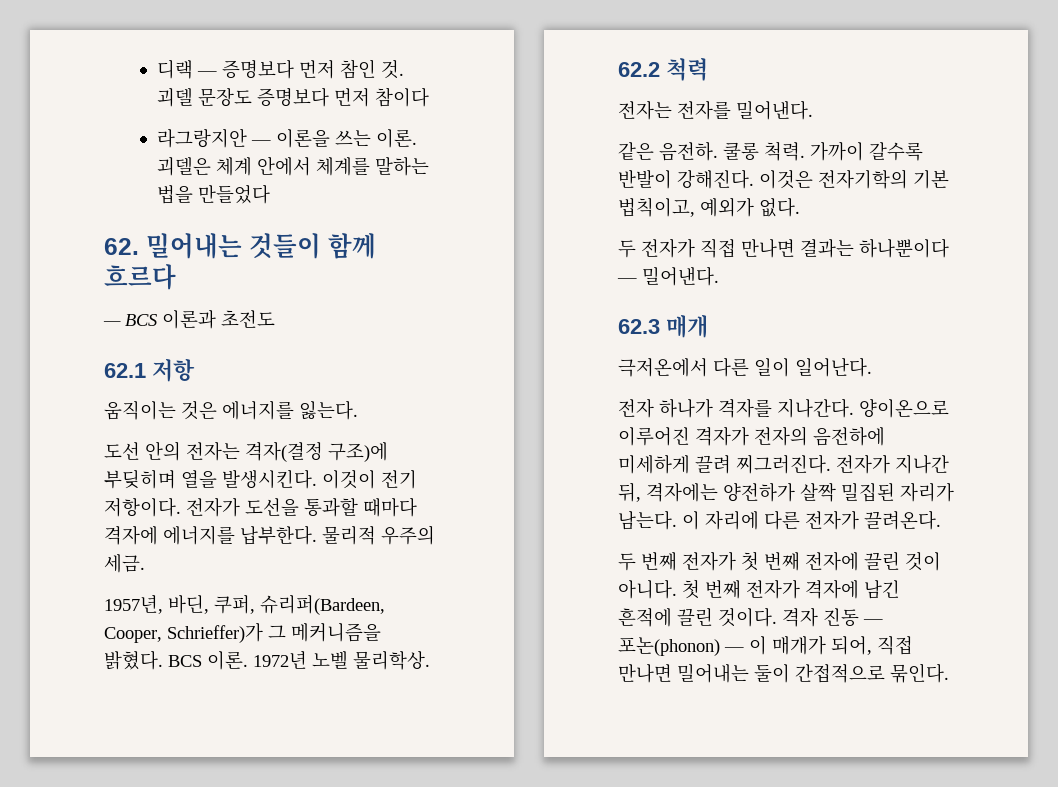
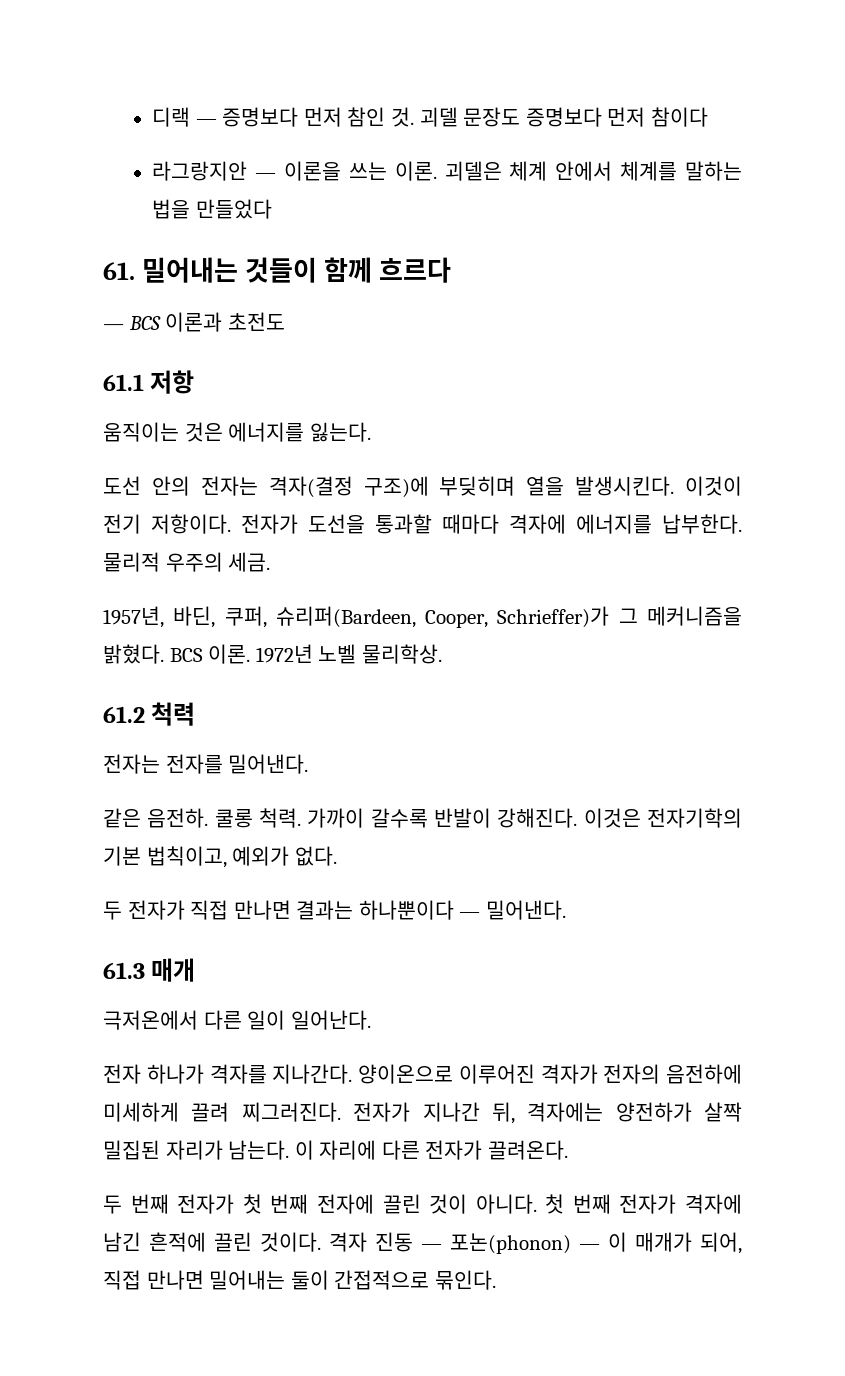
[104,238,139,255] 62. -> [103,262,135,280] 61.
[104,363,146,378] 62.1 -> [103,374,144,391] 61.1
[618,62,660,77] 62.2 -> [103,706,145,723] 61.2
[618,319,660,334] 62.3 -> [103,962,145,979] 61.3

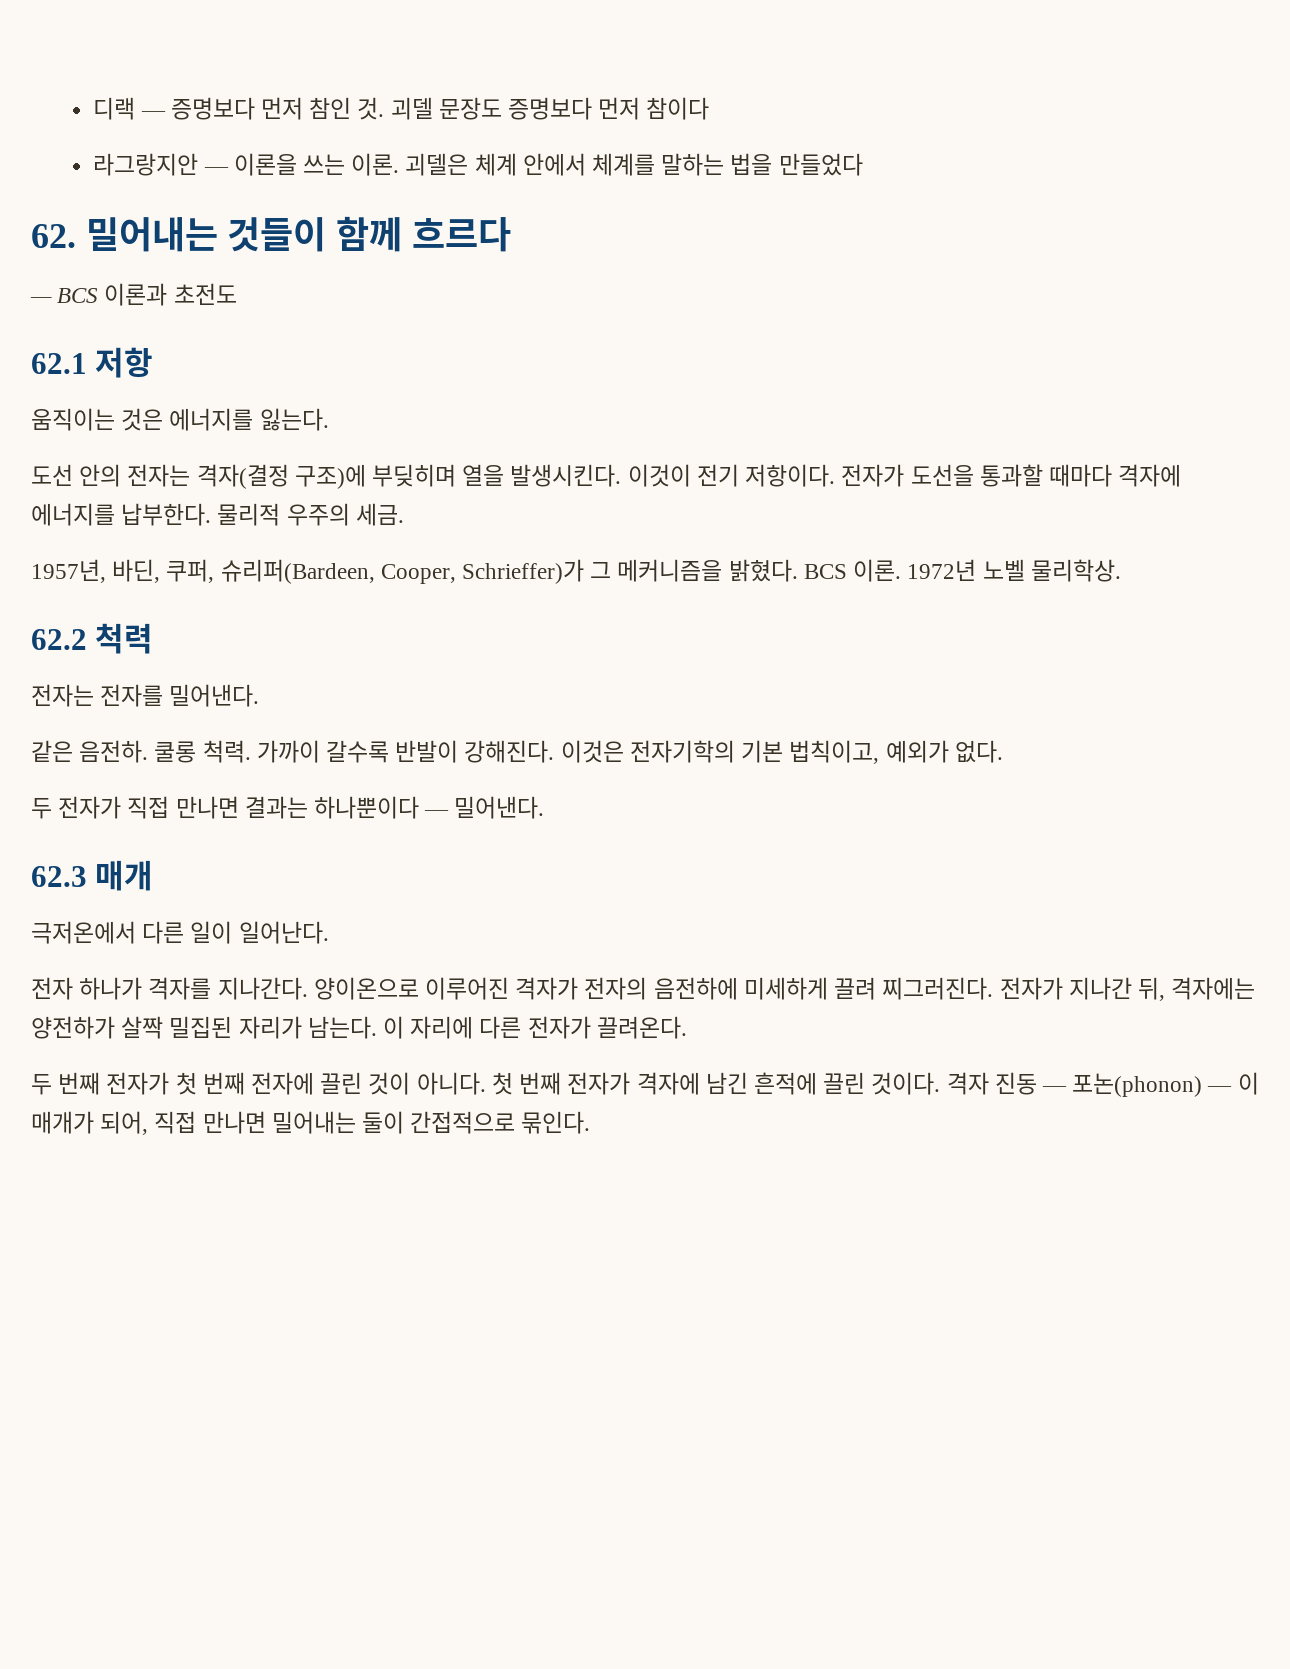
[103,262,135,280] 61. -> [31,224,76,248] 62.
[103,374,144,391] 61.1 -> [31,353,87,374] 62.1
[103,706,145,723] 61.2 -> [31,629,87,650] 62.2
[103,962,145,979] 61.3 -> [31,866,87,887] 62.3

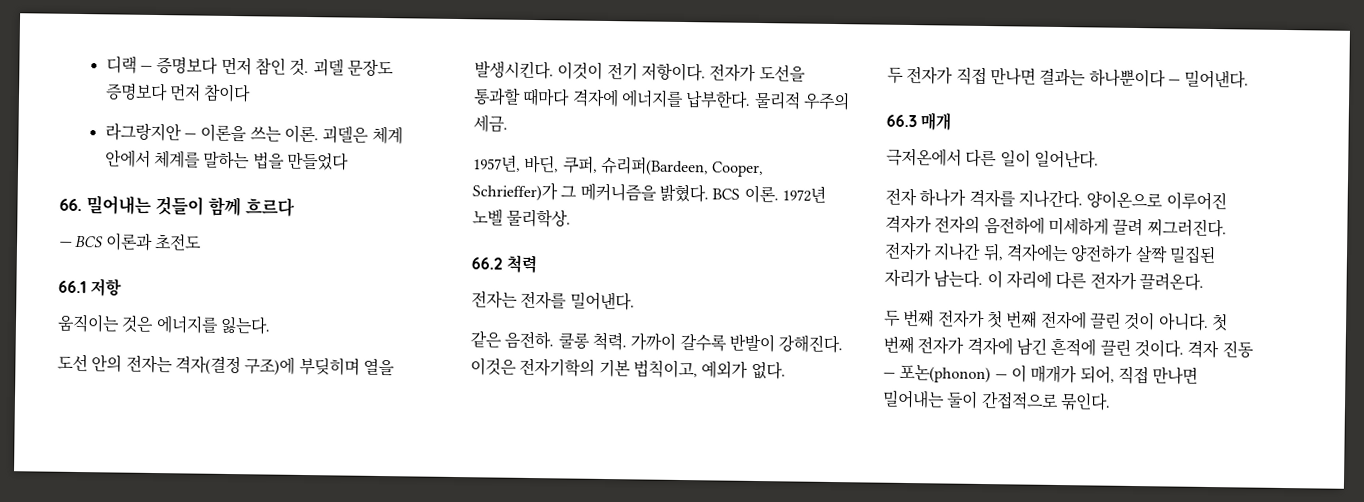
[31,224,76,248] 62. -> [59,198,82,212] 66.
[31,353,87,374] 62.1 -> [58,280,87,294] 66.1
[31,629,87,650] 62.2 -> [471,257,503,270] 66.2
[31,866,87,887] 62.3 -> [886,114,917,128] 66.3

